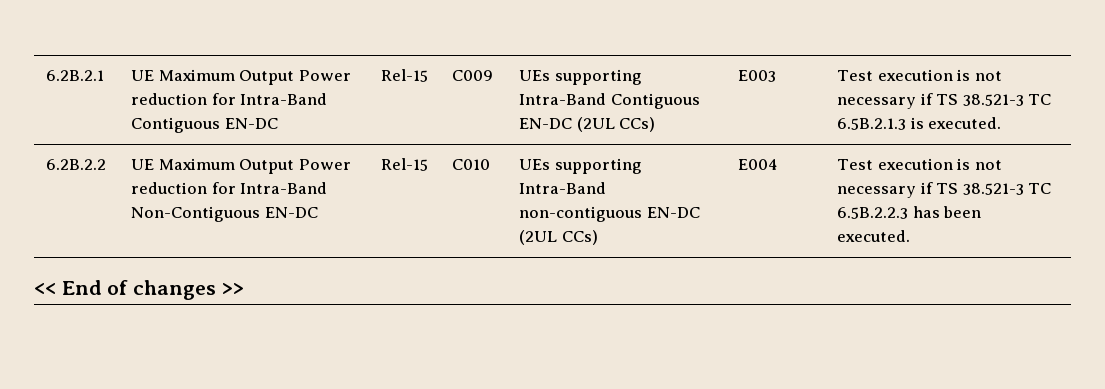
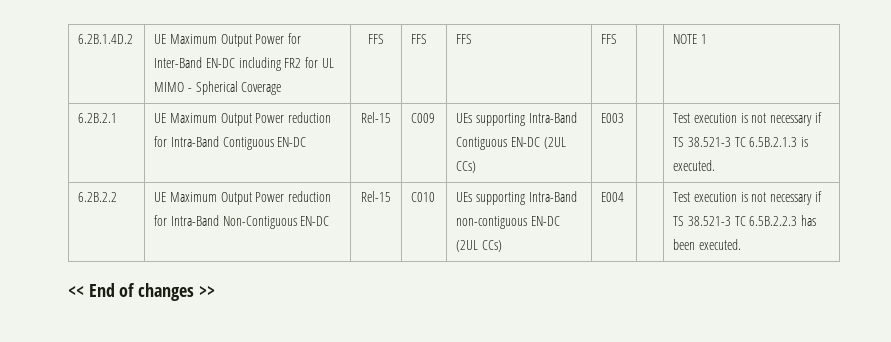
(46, 75) none -> [78,34,134,44] [154,33,302,47] [154,57,335,71] [154,81,282,95] [368,34,384,44] [411,34,428,44] [456,34,473,44] [601,34,618,44] [673,34,707,44] 6.2B.1.4D.2 | UE Maximum Output Power for Inter-Band EN-DC including FR2 for UL MIMO - Spherical Coverage | FFS | FFS | FFS | FFS | | NOTE 1 //

